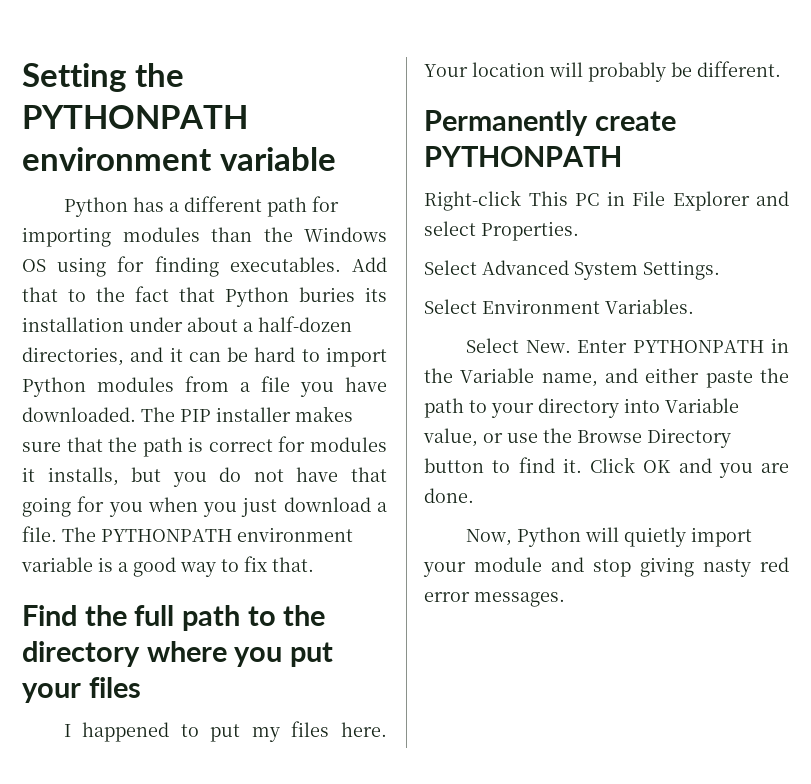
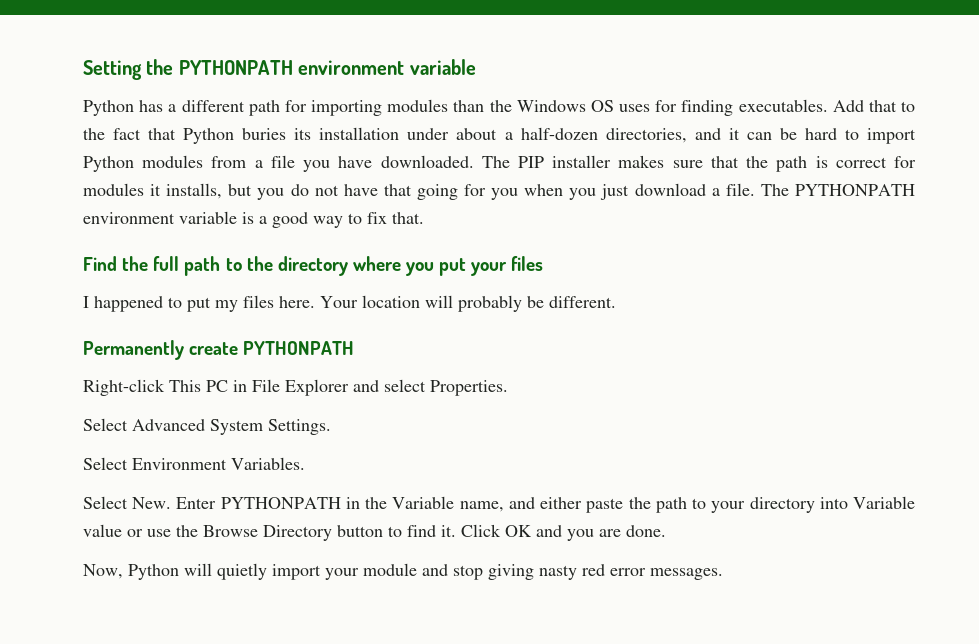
[57,257,107,277] using -> [619,104,651,112] uses
[423,428,478,447] value, -> [83,524,122,537] value

